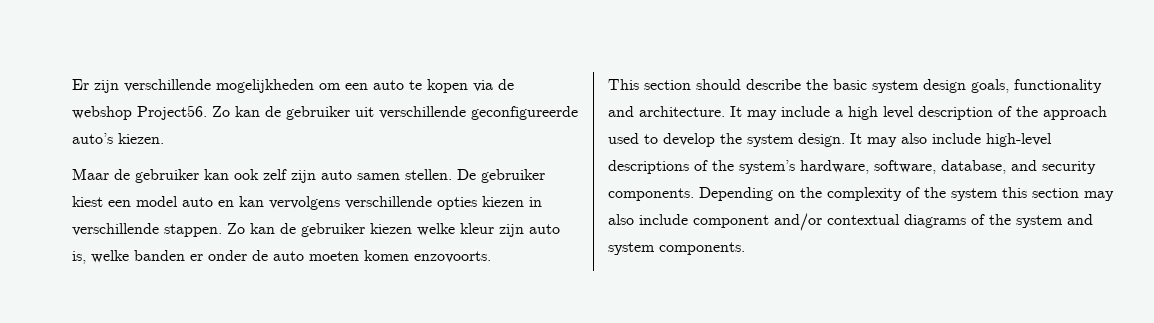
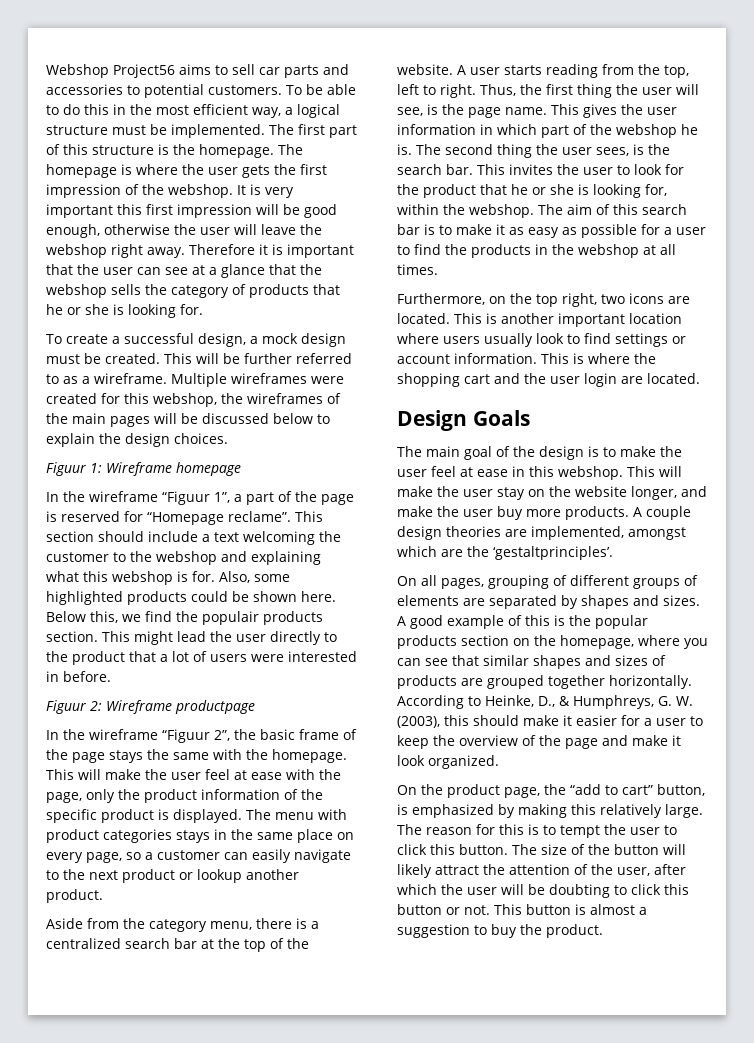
[72,79,514,93] [72,105,578,120] [72,133,164,144] [72,168,545,183] [72,196,542,210] [72,223,560,237] [72,250,491,264] [608,79,1102,93] [608,106,1107,120] [608,133,1052,147] [608,160,1096,174] [608,187,1114,201] [608,213,1093,231] [608,242,745,255] Er zijn verschillende mogelijkheden om een auto te kopen via de webshop Project56. Zo kan de gebruiker uit verschillende geconfigureerde auto’s kiezen. // Maar de gebruiker kan ook zelf zijn auto samen stellen. De gebruiker kiest een model auto en kan vervolgens verschillende opties kiezen in verschillende stappen. Zo kan de gebruiker kiezen welke kleur zijn auto is, welke banden er onder de auto moeten komen enzovoorts. // This section should describe the basic system design goals, functionality and architecture. It may include a high level description of the approach used to develop the system design. It may also include high-level descriptions of the system’s hardware, software, database, and security components. Depending on the complexity of the system this section may also include component and/or contextual diagrams of the system and system components. -> [46,64,349,78] [46,84,356,98] [46,104,340,118] [46,124,357,138] [46,144,303,158] [46,164,327,178] [46,184,294,198] [46,204,337,218] [46,224,322,238] [46,244,354,258] [46,264,322,278] [46,284,340,298] [46,304,203,318] [46,333,346,347] [46,353,352,364] [46,373,344,387] [46,393,341,407] [46,413,330,427] [46,433,228,447] [46,462,241,476] [46,491,354,505] [46,511,323,525] [46,531,341,545] [46,551,321,565] [46,571,290,585] [46,591,336,605] [46,611,323,625] [46,631,337,645] [46,651,357,665] [46,671,111,682] [46,700,255,714] [46,729,357,743] [46,749,347,763] [46,769,341,780] [46,789,323,803] [46,809,347,823] [46,829,354,843] [46,849,351,863] [46,869,299,883] [46,889,103,903] [46,918,319,932] [46,938,309,952] [397,64,689,78] [397,84,699,98] [397,104,677,118] [397,124,698,138] [397,144,670,158] [397,164,684,175] [397,184,667,198] [397,204,687,218] [397,224,706,238] [397,244,676,258] [397,264,438,275] [397,293,690,307] [397,313,682,327] [397,333,686,347] [397,353,656,364] [397,373,700,387] [397,410,530,431] [397,446,682,460] [397,466,682,480] [397,486,707,500] [397,506,691,520] [397,526,686,540] [397,546,613,560] [397,575,698,589] [397,595,700,609] [397,615,648,629] [397,635,708,649] [397,655,666,669] [397,675,692,689] [397,695,693,709] [397,715,703,728] [397,735,681,749] [397,755,499,769] [397,784,705,798] [397,804,703,818] [397,824,677,838] [397,844,686,855] [397,864,686,878] [397,884,689,898] [397,904,647,915] [397,924,603,938] Webshop Project56 aims to sell car parts and accessories to potential customers. To be able to do this in the most efficient way, a logical structure must be implemented. The first part of this structure is the homepage. The homepage is where the user gets the first impression of the webshop. It is very important this first impression will be good enough, otherwise the user will leave the webshop right away. Therefore it is important that the user can see at a glance that the webshop sells the category of products that he or she is looking for. // To create a successful design, a mock design must be created. This will be further referred to as a wireframe. Multiple wireframes were created for this webshop, the wireframes of the main pages will be discussed below to explain the design choices. // Figuur 1: Wireframe homepage // In the wireframe “Figuur 1”, a part of the page is reserved for “Homepage reclame”. This section should include a text welcoming the customer to the webshop and explaining what this webshop is for. Also, some highlighted products could be shown here. Below this, we find the populair products section. This might lead the user directly to the product that a lot of users were interested in before. // Figuur 2: Wireframe productpage // In the wireframe “Figuur 2”, the basic frame of the page stays the same with the homepage. This will make the user feel at ease with the page, only the product information of the specific product is displayed. The menu with product categories stays in the same place on every page, so a customer can easily navigate to the next product or lookup another product. // Aside from the category menu, there is a centralized search bar at the top of the website. A user starts reading from the top, left to right. Thus, the first thing the user will see, is the page name. This gives the user information in which part of the webshop he is. The second thing the user sees, is the search bar. This invites the user to look for the product that he or she is looking for, within the webshop. The aim of this search bar is to make it as easy as possible for a user to find the products in the webshop at all times. // Furthermore, on the top right, two icons are located. This is another important location where users usually look to find settings or account information. This is where the shopping cart and the user login are located. // Design Goals // The main goal of the design is to make the user feel at ease in this webshop. This will make the user stay on the website longer, and make the user buy more products. A couple design theories are implemented, amongst which are the ‘gestaltprinciples’. // On all pages, grouping of different groups of elements are separated by shapes and sizes. A good example of this is the popular products section on the homepage, where you can see that similar shapes and sizes of products are grouped together horizontally. According to Heinke, D., & Humphreys, G. W. (2003), this should make it easier for a user to keep the overview of the page and make it look organized. // On the product page, the “add to cart” button, is emphasized by making this relatively large. The reason for this is to tempt the user to click this button. The size of the button will likely attract the attention of the user, after which the user will be doubting to click this button or not. This button is almost a suggestion to buy the product.

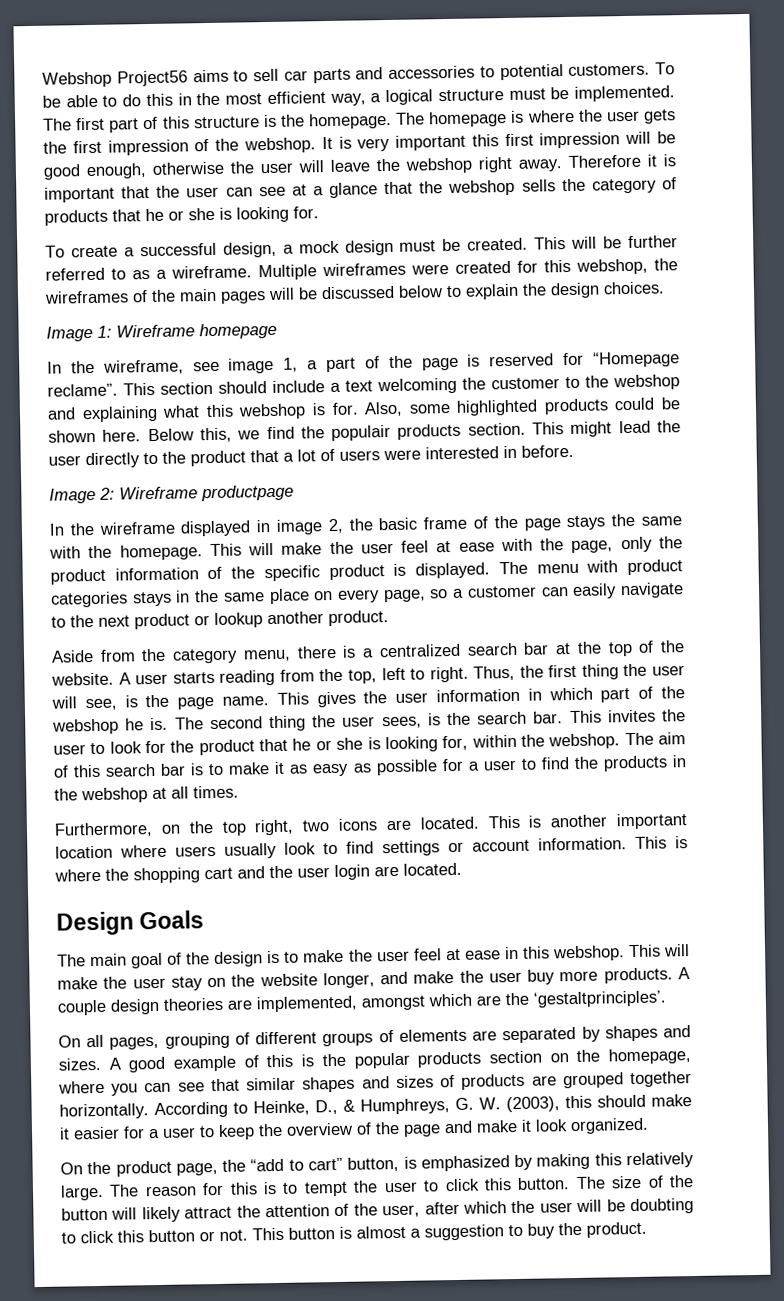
[46,462,86,476] Figuur -> [46,325,93,342] Image
[89,491,230,505] wireframe “Figuur 1”, -> [102,357,299,375] wireframe, see image 1,
[46,700,86,714] Figuur -> [49,487,96,504] Image
[162,729,230,743] “Figuur 2”, -> [180,518,344,537] displayed in image 2,

